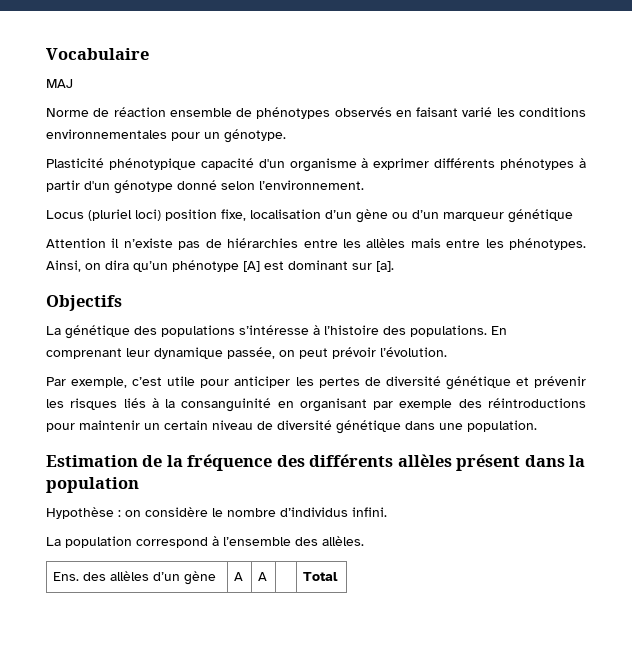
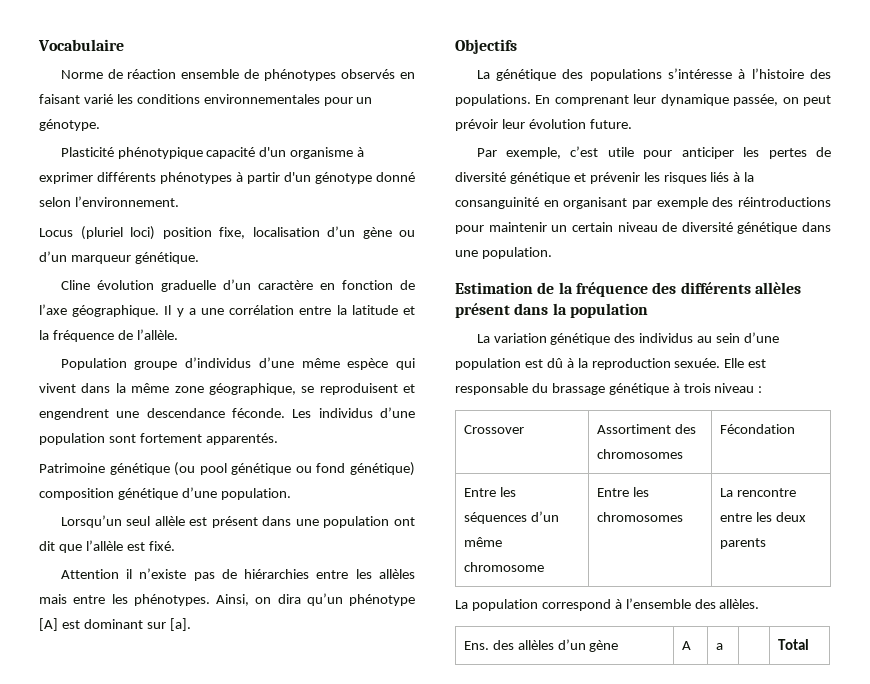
[46,79,73,88] // MAJ -> (124, 45) none
[508,209,573,223] génétique -> [134,252,199,264] [60,279,415,292] [39,304,415,317] [39,329,178,342] [60,357,415,370] [39,383,415,395] [39,407,415,420] [39,433,278,445] [39,462,415,476] [39,487,291,500] [60,515,415,528] [39,540,175,553] génétique. // Cline évolution graduelle d’un caractère en fonction de l’axe géographique. Il y a une corrélation entre la latitude et la fréquence de l’allèle. // Population groupe d’individus d’une même espèce qui vivent dans la même zone géographique, se reproduisent et engendrent une descendance féconde. Les individus d’une population sont fortement apparentés. // Patrimoine génétique (ou pool génétique ou fond génétique) composition génétique d’une population. // Lorsqu’un seul allèle est présent dans une population ont dit que l’allèle est fixé.
[380,347,447,357] l’évolution. -> [501,119,632,129] leur évolution future.
[46,507,387,519] Hypothèse : on considère le nombre d’individus infini. -> [476,332,780,345] [455,358,767,370] [455,383,763,395] [463,425,524,434] [596,424,696,434] [596,449,683,459] [719,424,795,434] [463,487,516,497] [463,511,559,524] [463,537,502,547] [463,562,544,572] [596,487,649,497] [596,512,683,522] [719,488,796,497] [719,512,806,522] [719,538,766,549] La variation génétique des individus au sein d’une population est dû à la reproduction sexuée. Elle est responsable du brassage génétique à trois niveau : // Crossover | Assortiment des chromosomes | Fécondation // Entre les séquences d’un même chromosome | Entre les chromosomes | La rencontre entre les deux parents
[258,572,268,581] A -> [715,643,723,650] a

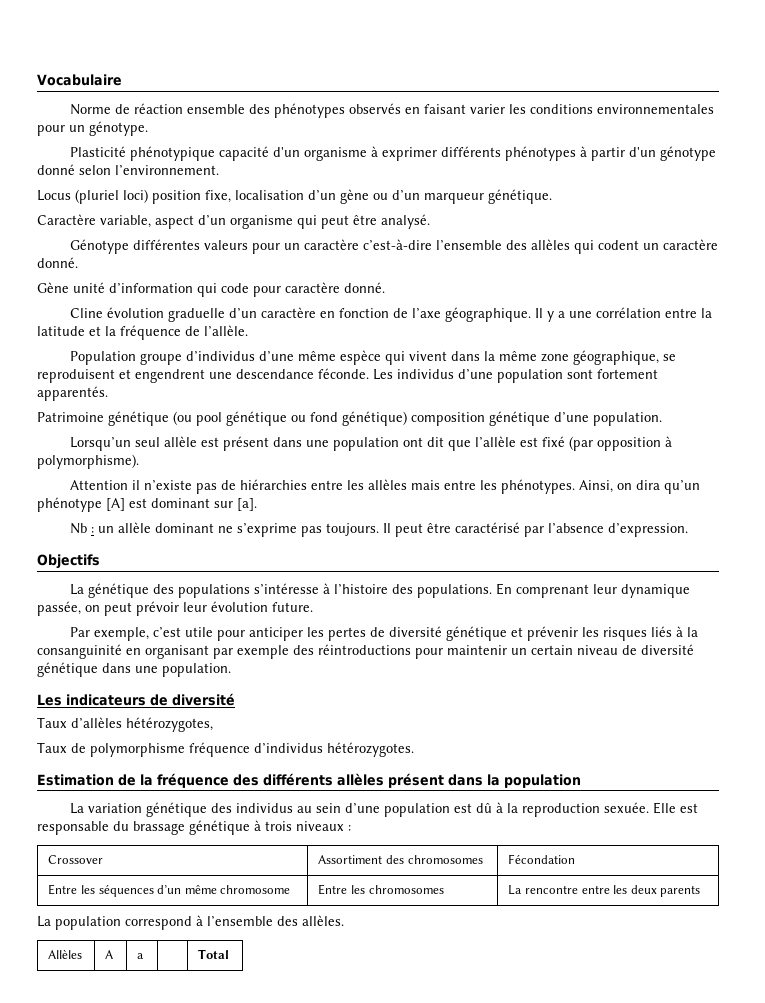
[244,69,260,79] de -> [249,104,271,114] des
[83,94,113,104] varié -> [470,104,506,114] varier
(199, 258) none -> [37,214,430,229] [70,239,719,254] [37,257,78,268] [37,282,385,297] // Caractère variable, aspect d’un organisme qui peut être analysé. // Génotype différentes valeurs pour un caractère c’est-à-dire l’ensemble des allèles qui codent un caractère donné. // Gène unité d’information qui code pour caractère donné.
[148,541,175,551] fixé. -> [542,436,673,451] [37,454,139,469] fixé (par opposition à polymorphisme).
(191, 624) none -> [70,522,689,537] // Nb : un allèle dominant ne s’exprime pas toujours. Il peut être caractérisé par l’absence d’expression.
(552, 253) none -> [37,693,235,706] [37,717,213,732] [37,742,414,757] // Les indicateurs de diversité // Taux d’allèles hétérozygotes, // Taux de polymorphisme fréquence d’individus hétérozygotes.
[714,383,755,393] niveau -> [296,821,344,831] niveaux
[463,639,619,652] Ens. des allèles d’un gène -> [48,949,83,959] Allèles

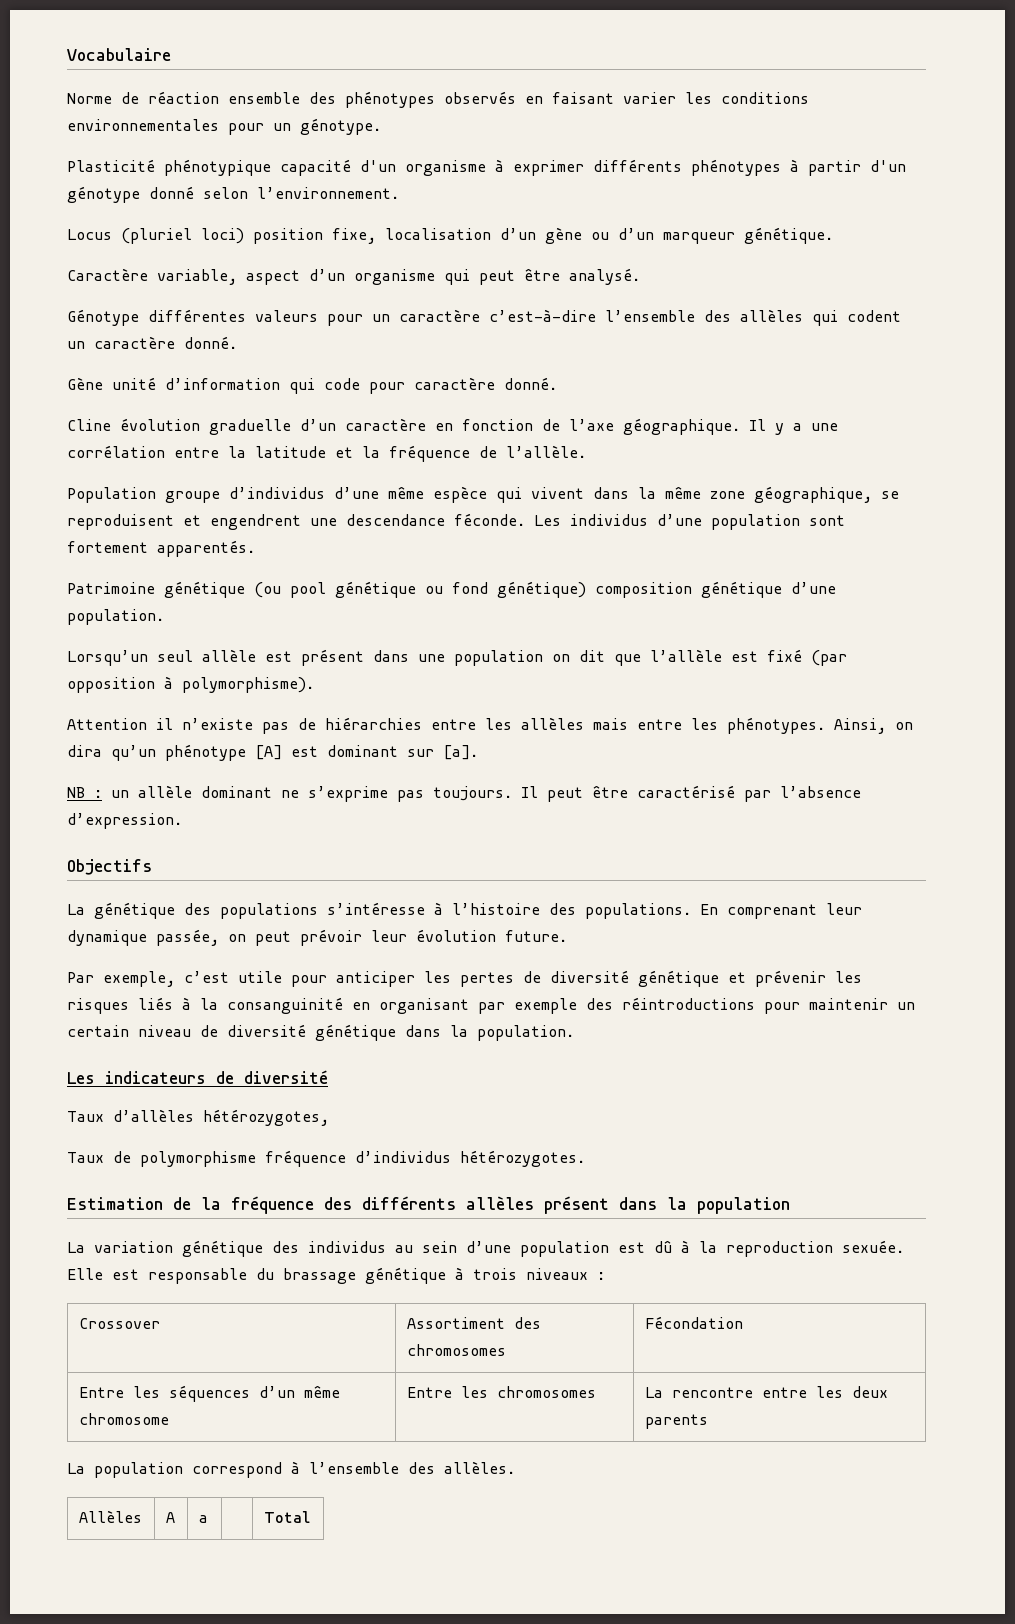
[403,437,424,447] ont -> [552,654,570,662] on
[70,523,88,534] Nb -> [67,787,85,798] NB
[135,666,158,673] une -> [450,1025,468,1037] la

